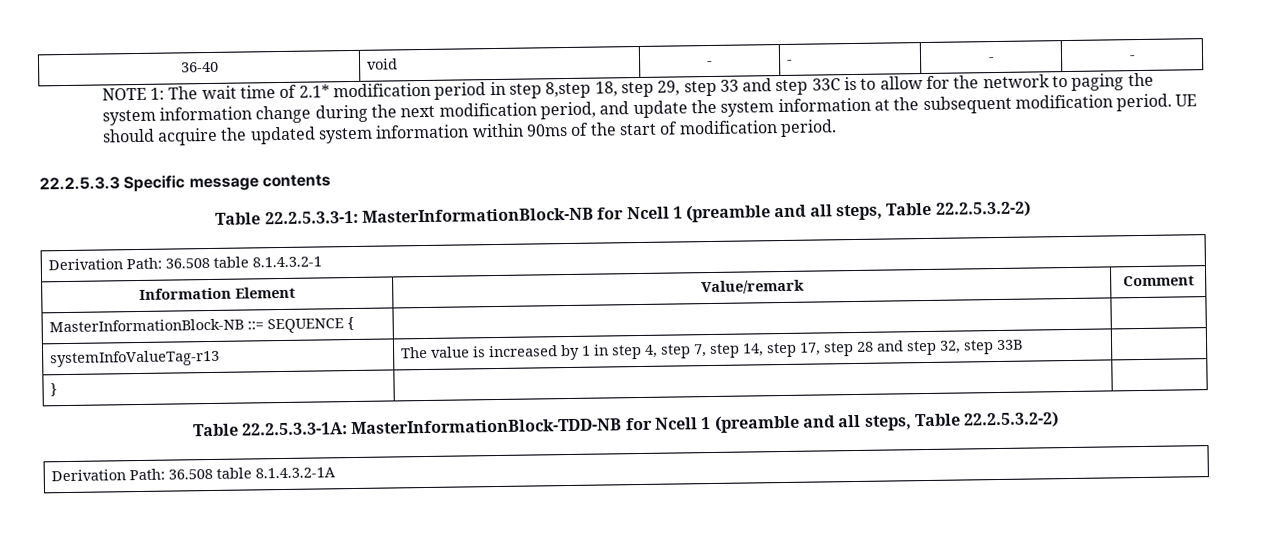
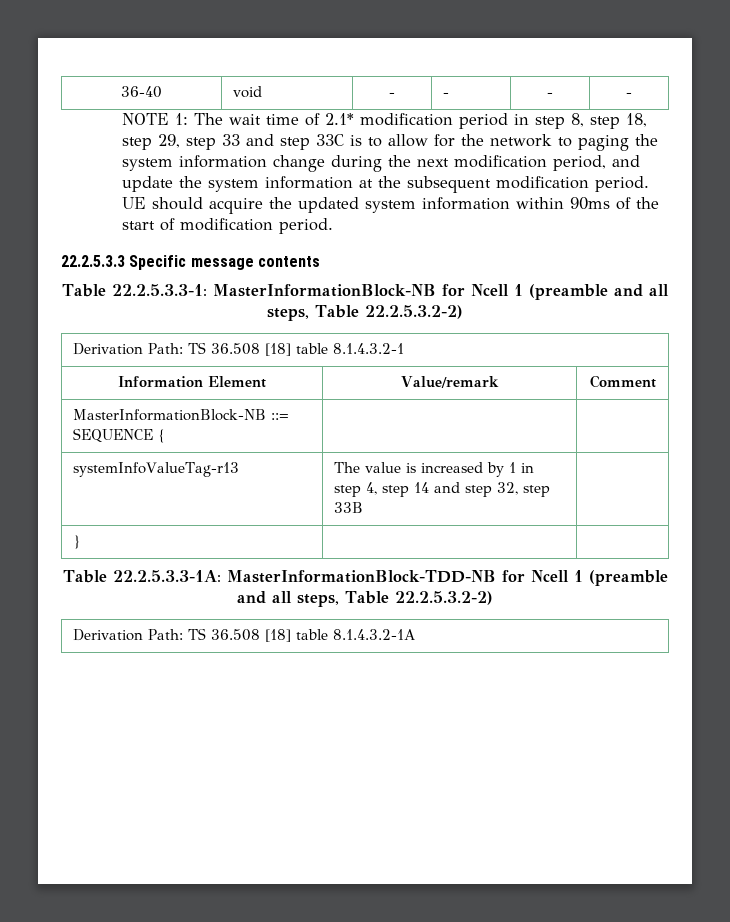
[545,81,592,99] 8,step -> [571,113,621,129] 8, step
[164,257,210,269] 36.508 -> [188,342,292,356] TS 36.508 [18]
[693,341,874,359] 7, step 14, step 17, step 28 -> [414,482,430,493] 14
[167,468,213,480] 36.508 -> [188,628,292,642] TS 36.508 [18]

